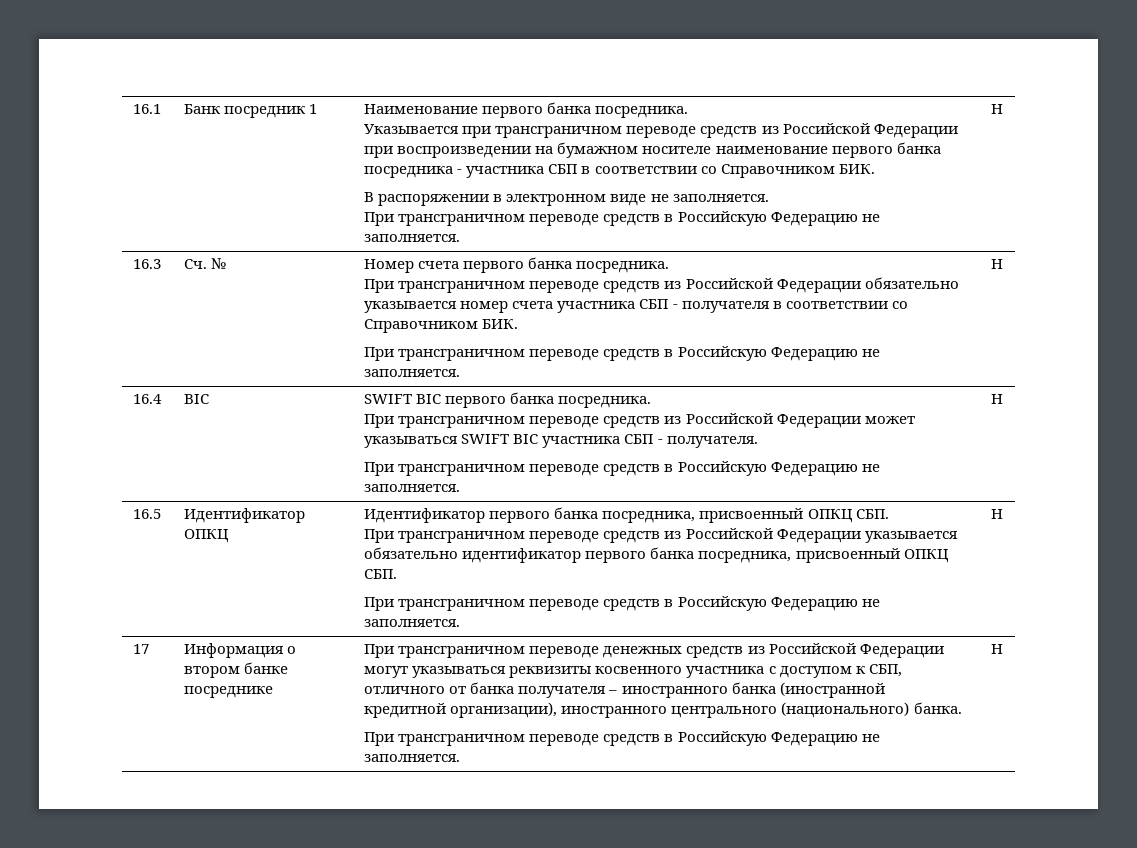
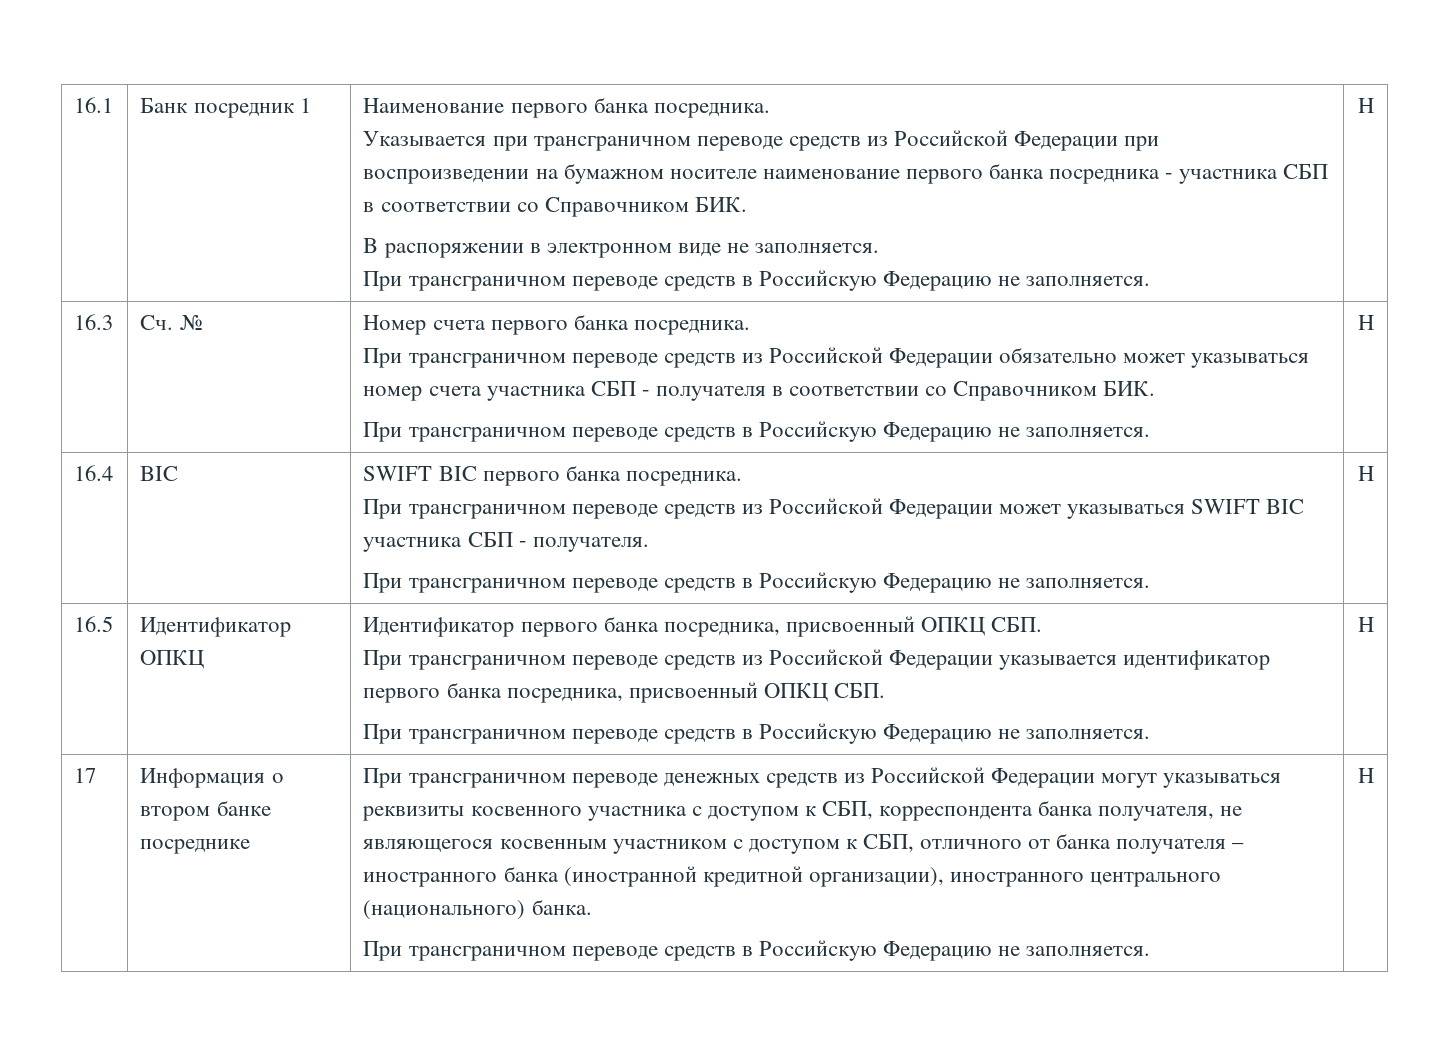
[364,301,458,313] указывается -> [1123,353,1310,368] может указываться
[364,547,459,559] обязательно -> (1117, 662) none
(902, 670) none -> [878,800,1243,821] [363,834,914,854] корреспондента банка получателя, не являющегося косвенным участником с доступом к СБП,

